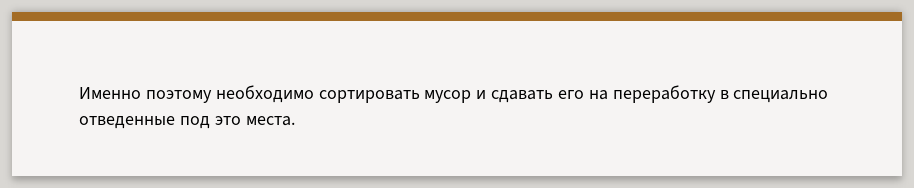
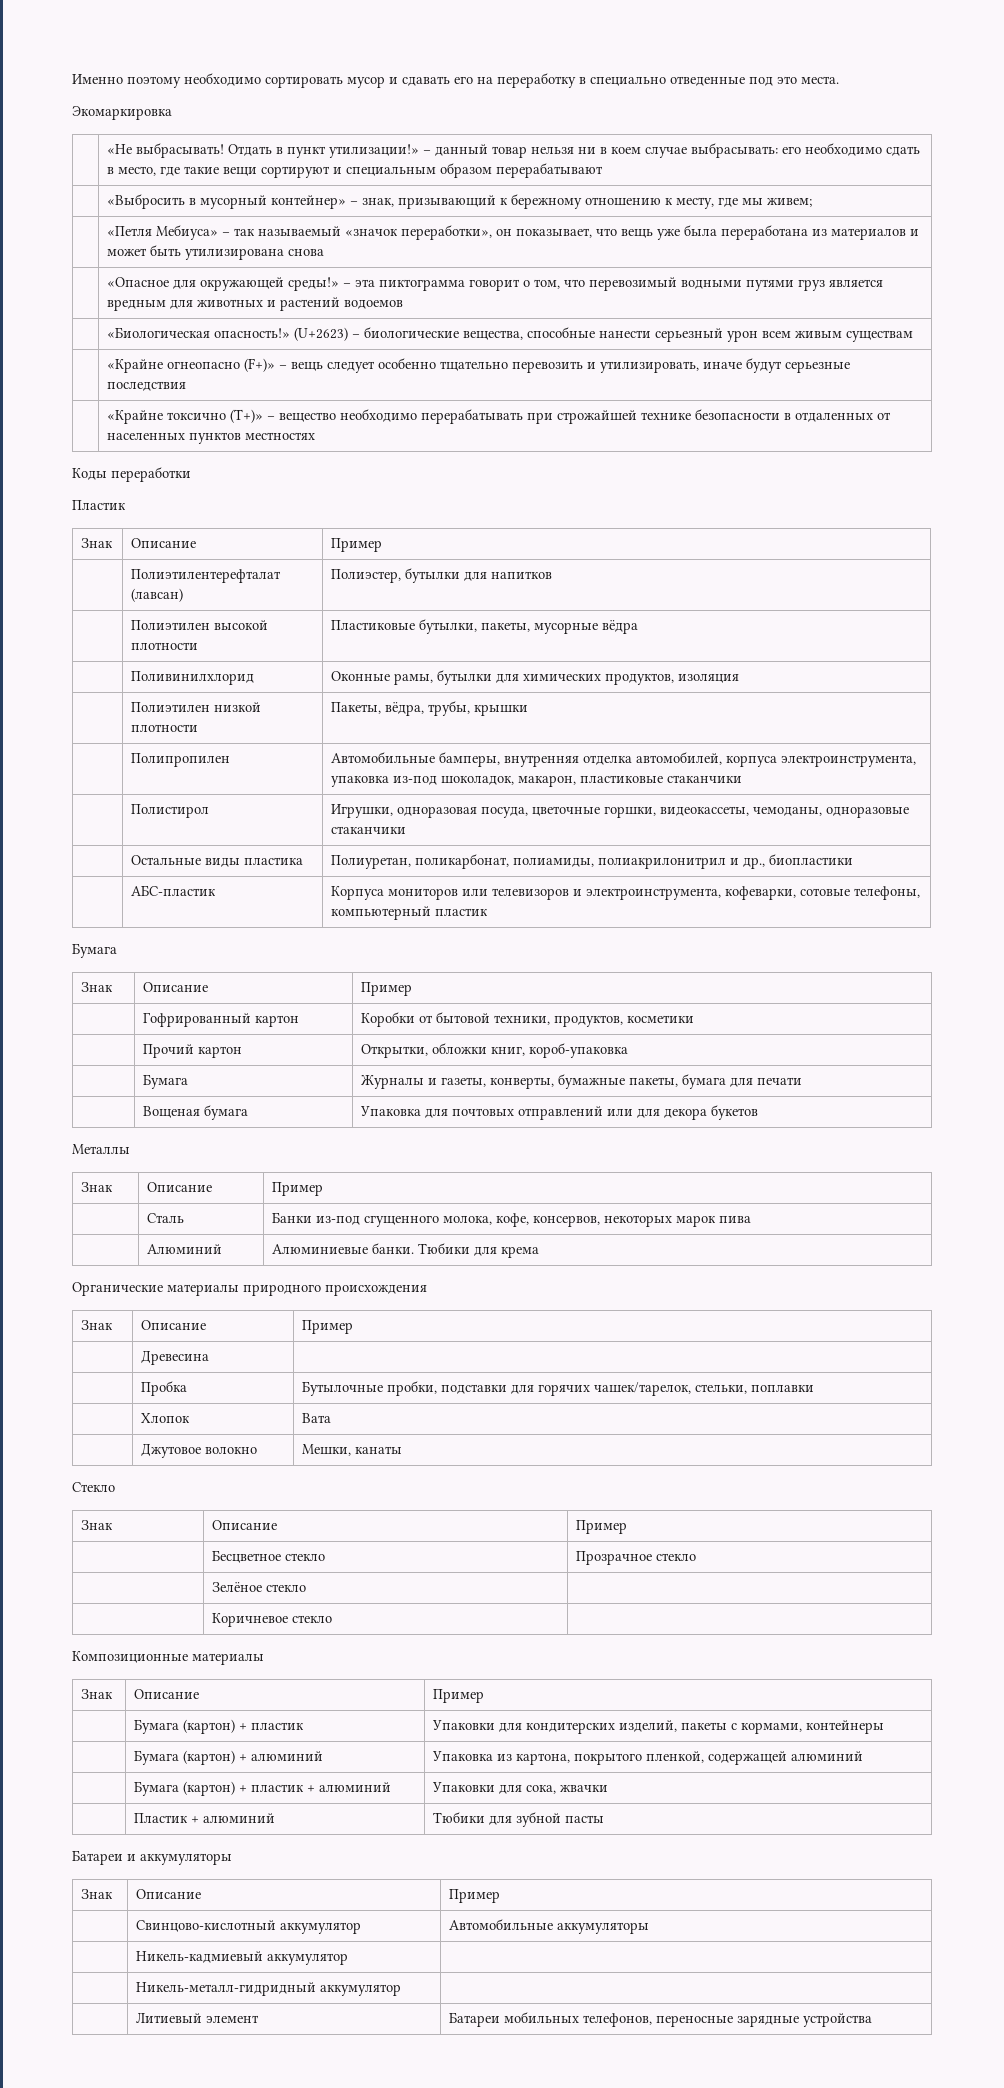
(295, 121) none -> [72,106,172,120] [107,143,921,158] [107,163,604,178] [107,194,813,209] [107,225,920,240] [107,245,325,260] [107,277,884,291] [107,297,404,311] [107,327,914,342] [107,358,851,373] [107,381,187,391] [107,409,892,424] [107,432,316,444] [72,467,191,482] [72,500,126,510] [81,538,114,548] [131,538,197,548] [331,538,383,552] [131,569,282,583] [131,588,184,602] [331,568,553,583] [131,620,269,630] [131,642,199,650] [331,619,639,634] [131,671,255,685] [331,670,740,685] [131,702,262,712] [131,724,199,732] [331,701,529,716] [131,753,231,767] [331,752,917,767] [331,775,743,787] [131,804,210,818] [331,804,910,818] [331,826,407,834] [131,855,304,867] [331,854,854,869] [131,885,217,896] [331,886,921,900] [331,906,489,920] [72,943,117,958] [81,982,114,992] [143,982,209,992] [361,982,413,996] [143,1013,300,1027] [361,1012,695,1027] [143,1044,243,1058] [361,1043,629,1058] [143,1074,189,1089] [361,1074,803,1089] [143,1105,249,1120] [360,1105,759,1120] [72,1144,130,1154] [81,1182,114,1192] [147,1182,213,1192] [272,1182,324,1196] [147,1213,185,1223] [272,1212,752,1227] [147,1244,223,1254] [272,1243,540,1258] [72,1282,427,1296] [81,1320,114,1330] [141,1320,207,1330] [302,1320,354,1334] [141,1350,210,1365] [141,1381,188,1396] [302,1381,815,1396] [141,1413,191,1423] [302,1413,332,1423] [141,1443,258,1458] [302,1444,403,1456] [72,1482,115,1492] [81,1520,114,1530] [212,1520,278,1530] [576,1520,628,1534] [212,1550,326,1563] [576,1551,697,1565] [212,1582,307,1592] [212,1613,333,1627] [72,1651,264,1665] [81,1689,114,1699] [134,1689,200,1699] [433,1689,485,1703] [134,1719,305,1734] [432,1720,885,1734] [134,1750,324,1765] [432,1751,864,1765] [134,1781,392,1796] [432,1782,609,1794] [134,1813,276,1823] [433,1812,605,1827] [72,1850,232,1865] [81,1889,114,1899] [136,1889,202,1899] [449,1889,501,1903] [136,1920,362,1934] [449,1919,650,1934] [136,1951,349,1965] [136,1982,402,1996] [136,2012,260,2023] [449,2012,873,2027] // Экомаркировка // | «Не выбрасывать! Отдать в пункт утилизации!» – данный товар нельзя ни в коем случае выбрасывать: его необходимо сдать в место, где такие вещи сортируют и специальным образом перерабатывают // | «Выбросить в мусорный контейнер» – знак, призывающий к бережному отношению к месту, где мы живем; // | «Петля Мебиуса» – так называемый «значок переработки», он показывает, что вещь уже была переработана из материалов и может быть утилизирована снова // | «Опасное для окружающей среды!» – эта пиктограмма говорит о том, что перевозимый водными путями груз является вредным для животных и растений водоемов // | «Биологическая опасность!» (U+2623) – биологические вещества, способные нанести серьезный урон всем живым существам // | «Крайне огнеопасно (F+)» – вещь следует особенно тщательно перевозить и утилизировать, иначе будут серьезные последствия // | «Крайне токсично (T+)» – вещество необходимо перерабатывать при строжайшей технике безопасности в отдаленных от населенных пунктов местностях // Коды переработки // Пластик // Знак | Описание | Пример // | Полиэтилентерефталат (лавсан) | Полиэстер, бутылки для напитков // | Полиэтилен высокой плотности | Пластиковые бутылки, пакеты, мусорные вёдра // | Поливинилхлорид | Оконные рамы, бутылки для химических продуктов, изоляция // | Полиэтилен низкой плотности | Пакеты, вёдра, трубы, крышки // | Полипропилен | Автомобильные бамперы, внутренняя отделка автомобилей, корпуса электроинструмента, упаковка из-под шоколадок, макарон, пластиковые стаканчики // | Полистирол | Игрушки, одноразовая посуда, цветочные горшки, видеокассеты, чемоданы, одноразовые стаканчики // | Остальные виды пластика | Полиуретан, поликарбонат, полиамиды, полиакрилонитрил и др., биопластики // | АБС-пластик | Корпуса мониторов или телевизоров и электроинструмента, кофеварки, сотовые телефоны, компьютерный пластик // Бумага // Знак | Описание | Пример // | Гофрированный картон | Коробки от бытовой техники, продуктов, косметики // | Прочий картон | Открытки, обложки книг, короб-упаковка // | Бумага | Журналы и газеты, конверты, бумажные пакеты, бумага для печати // | Вощеная бумага | Упаковка для почтовых отправлений или для декора букетов // Металлы // Знак | Описание | Пример // | Сталь | Банки из-под сгущенного молока, кофе, консервов, некоторых марок пива // | Алюминий | Алюминиевые банки. Тюбики для крема // Органические материалы природного происхождения // Знак | Описание | Пример // | Древесина | // | Пробка | Бутылочные пробки, подставки для горячих чашек/тарелок, стельки, поплавки // | Хлопок | Вата // | Джутовое волокно | Мешки, канаты // Стекло // Знак | Описание | Пример // | Бесцветное стекло | Прозрачное стекло // | Зелёное стекло | // | Коричневое стекло | // Композиционные материалы // Знак | Описание | Пример // | Бумага (картон) + пластик | Упаковки для кондитерских изделий, пакеты с кормами, контейнеры // | Бумага (картон) + алюминий | Упаковка из картона, покрытого пленкой, содержащей алюминий // | Бумага (картон) + пластик + алюминий | Упаковки для сока, жвачки // | Пластик + алюминий | Тюбики для зубной пасты // Батареи и аккумуляторы // Знак | Описание | Пример // | Свинцово-кислотный аккумулятор | Автомобильные аккумуляторы // | Никель-кадмиевый аккумулятор | // | Никель-металл-гидридный аккумулятор | // | Литиевый элемент | Батареи мобильных телефонов, переносные зарядные устройства

